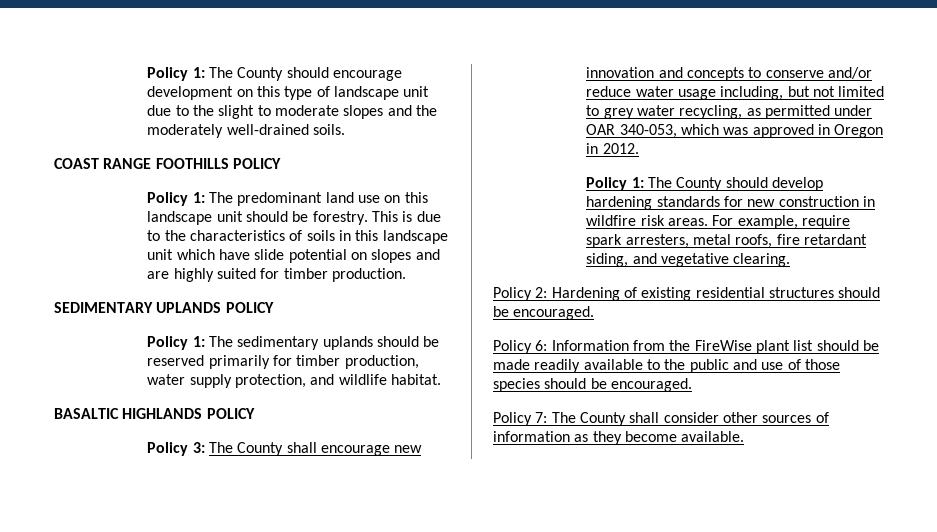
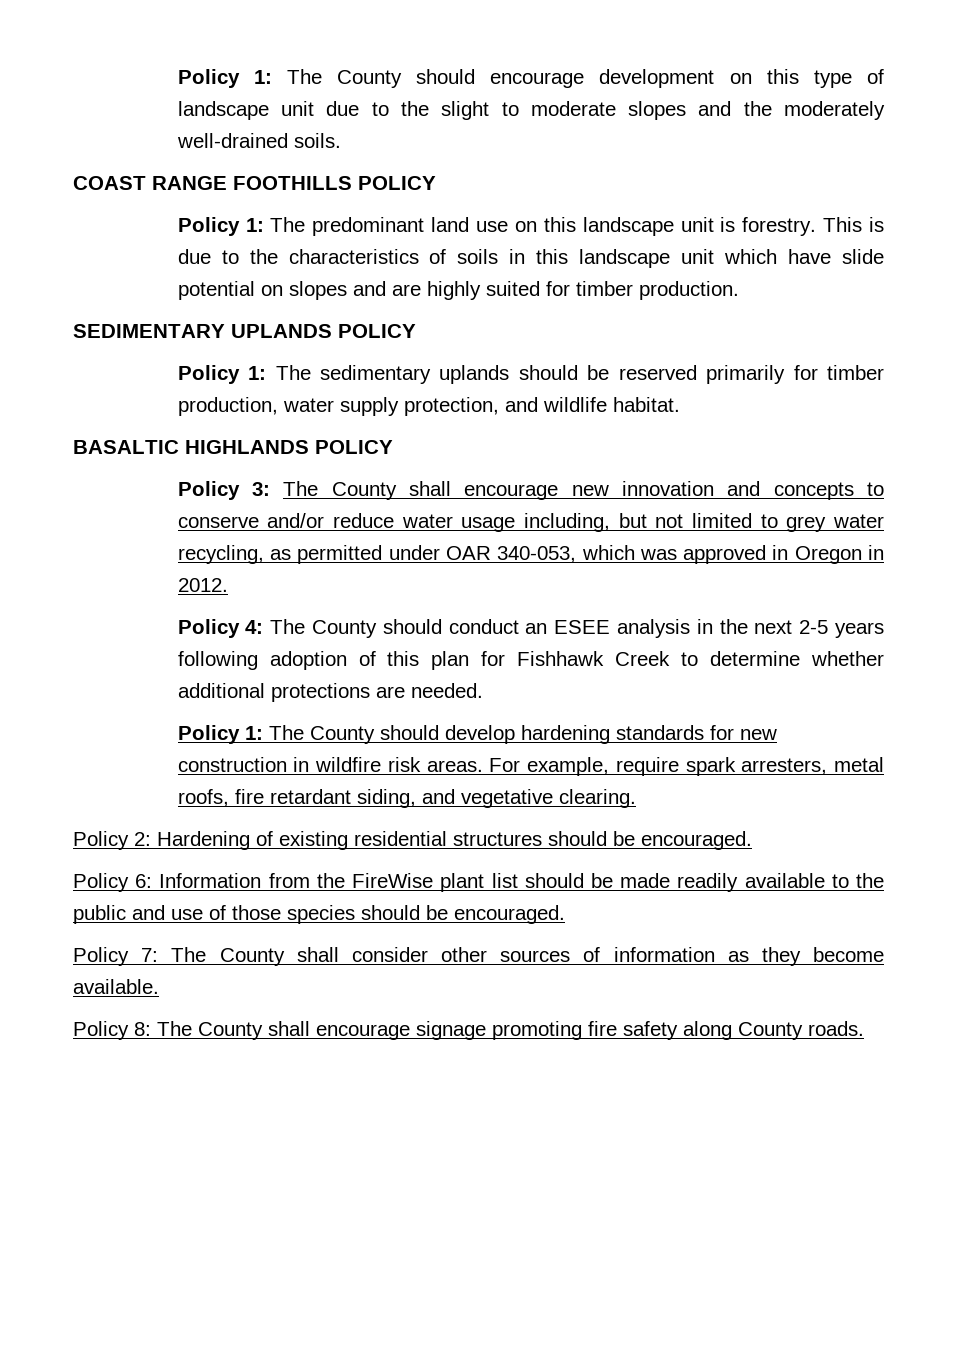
[245,211,309,222] should be -> [720,217,736,232] is
(639, 148) none -> [177,619,884,638] [177,651,885,670] [177,683,483,702] // Policy 4: The County should conduct an ESEE analysis in the next 2-5 years following adoption of this plan for Fishhawk Creek to determine whether additional protections are needed.
(745, 436) none -> [73,1021,864,1040] // Policy 8: The County shall encourage signage promoting fire safety along County roads.

